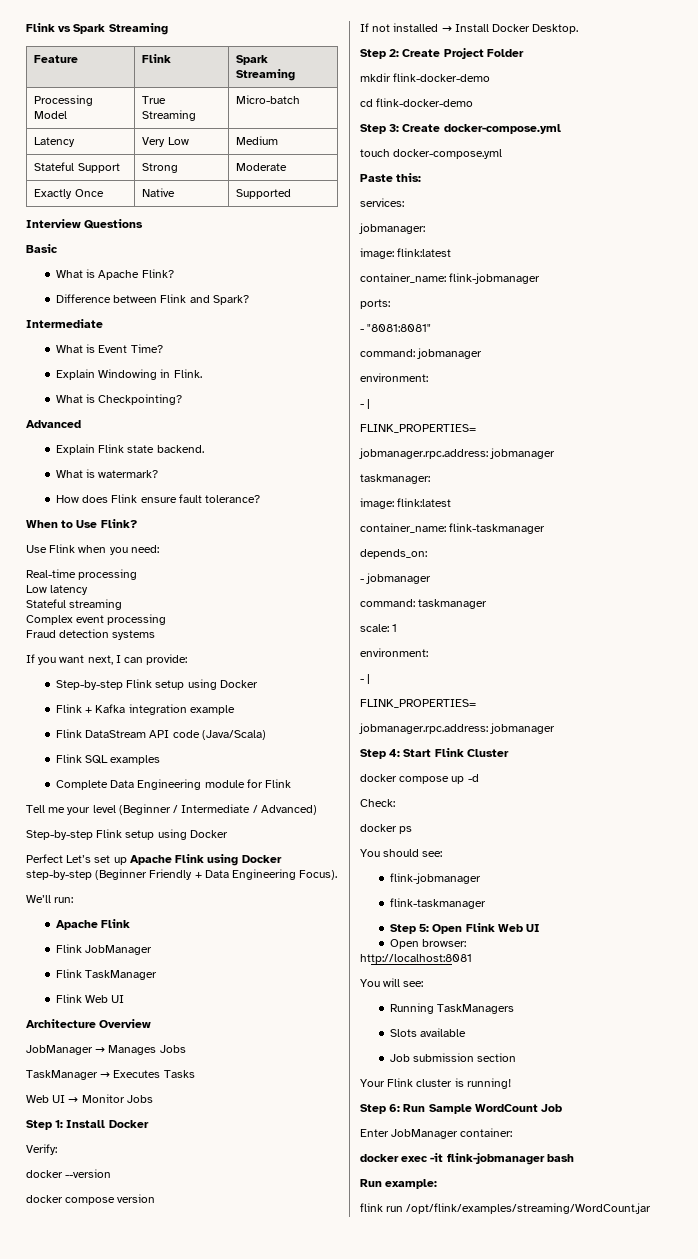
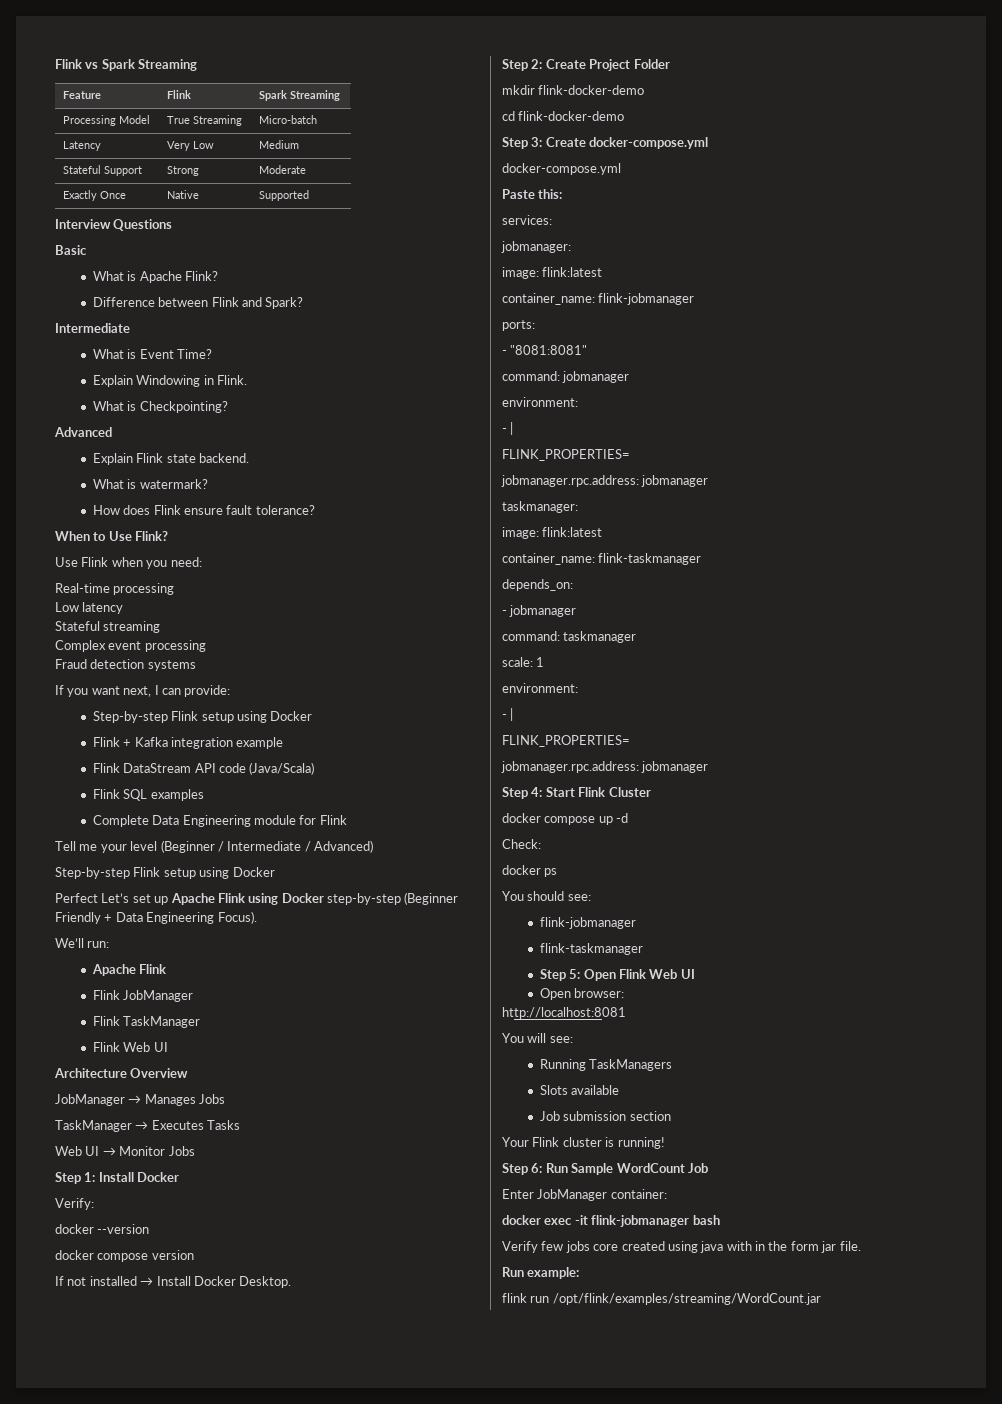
[360,149,390,157] touch -> (709, 143) none
(574, 1158) none -> [502,1241,861,1253] // Verify few jobs core created using java with in the form jar file.

